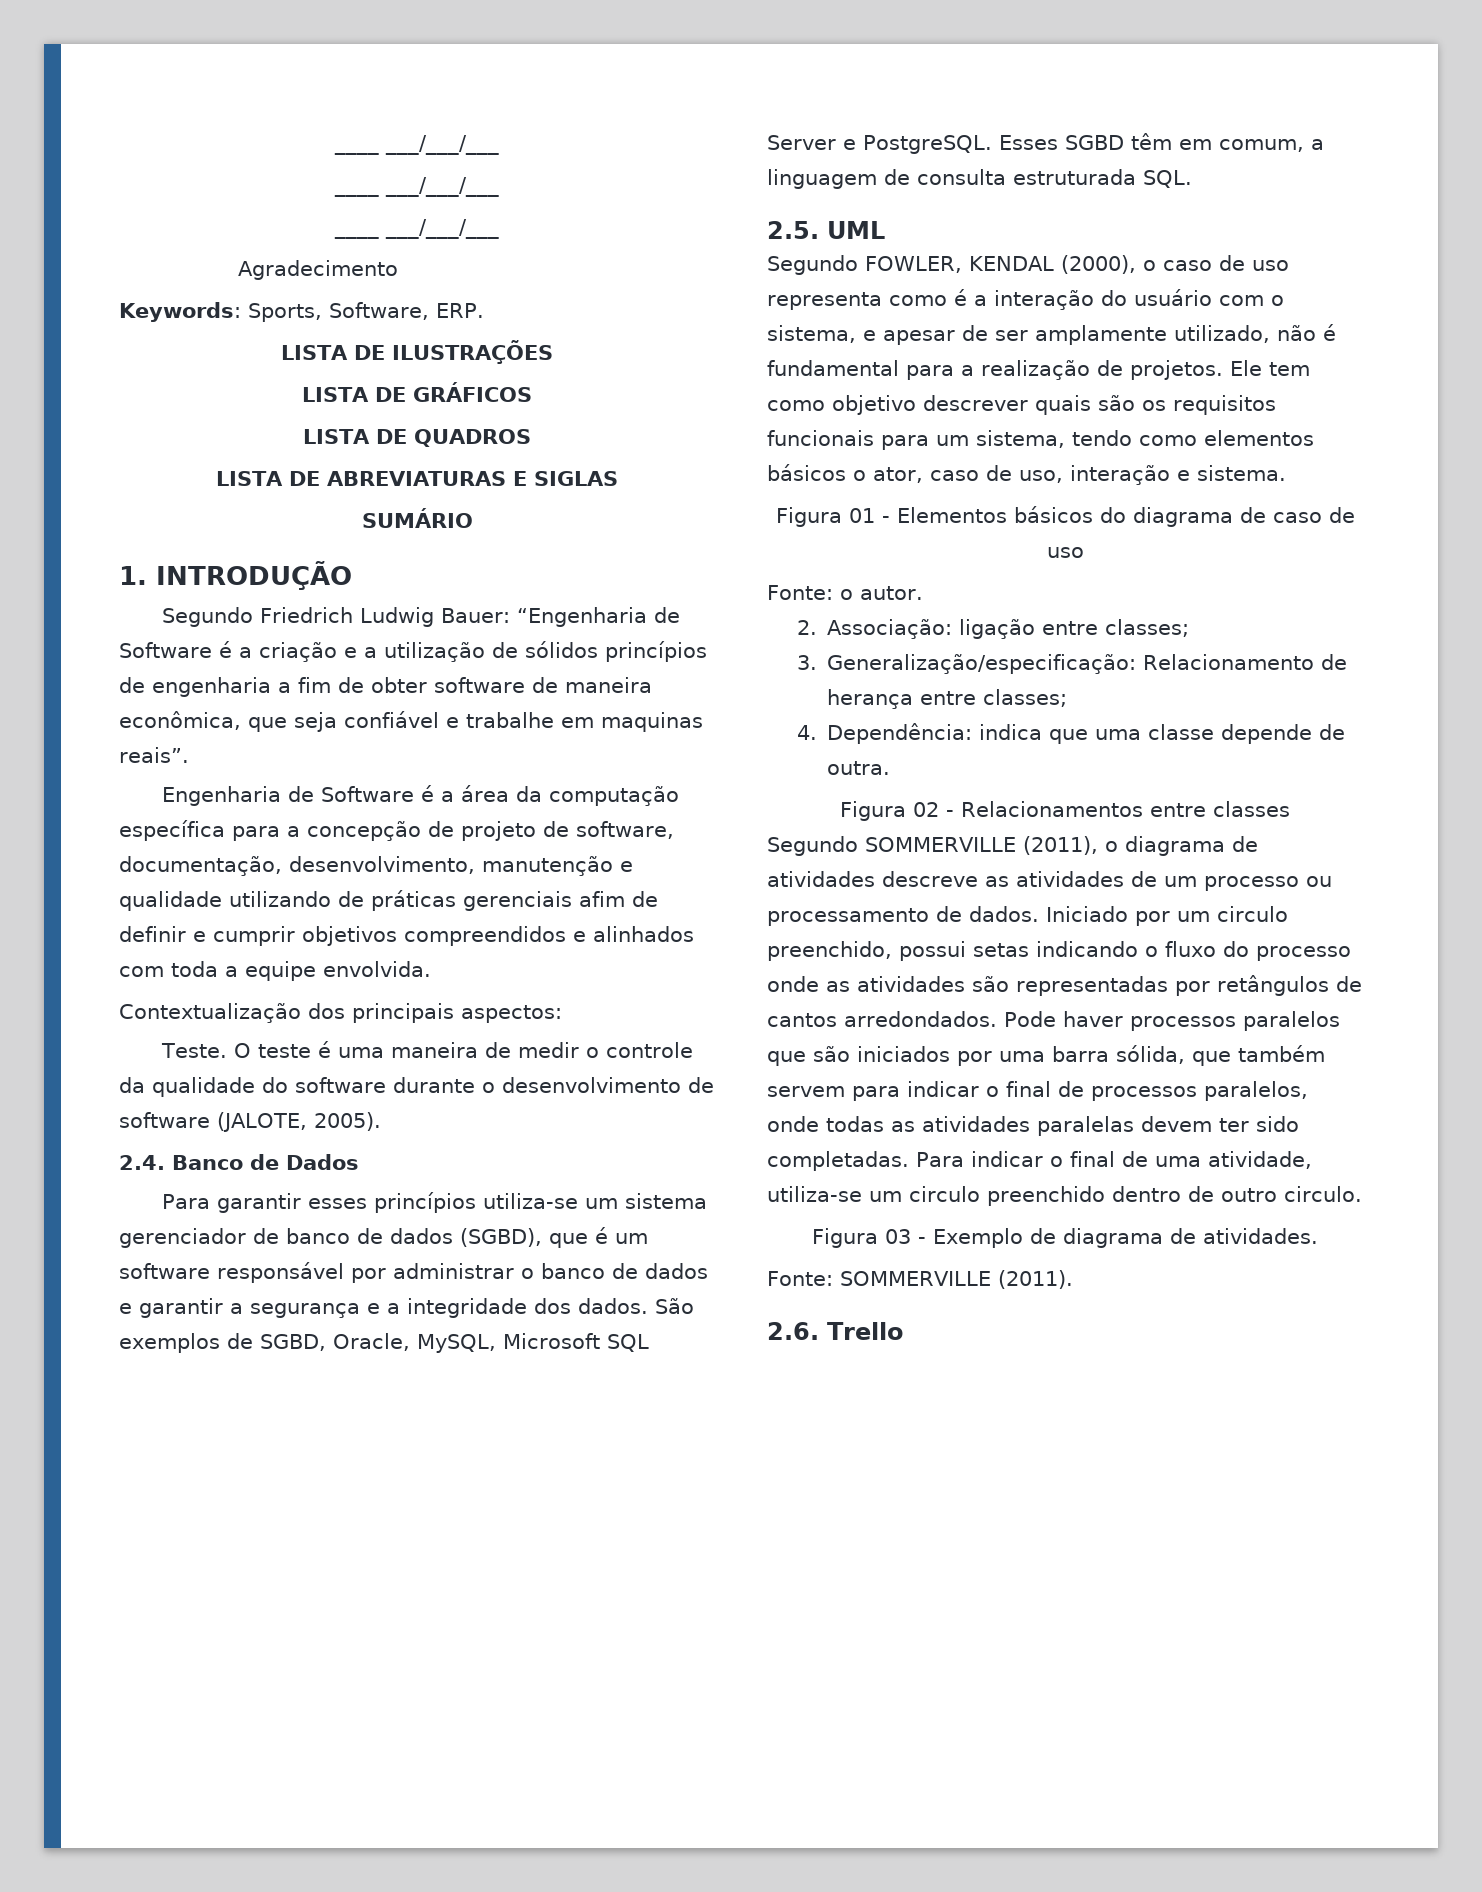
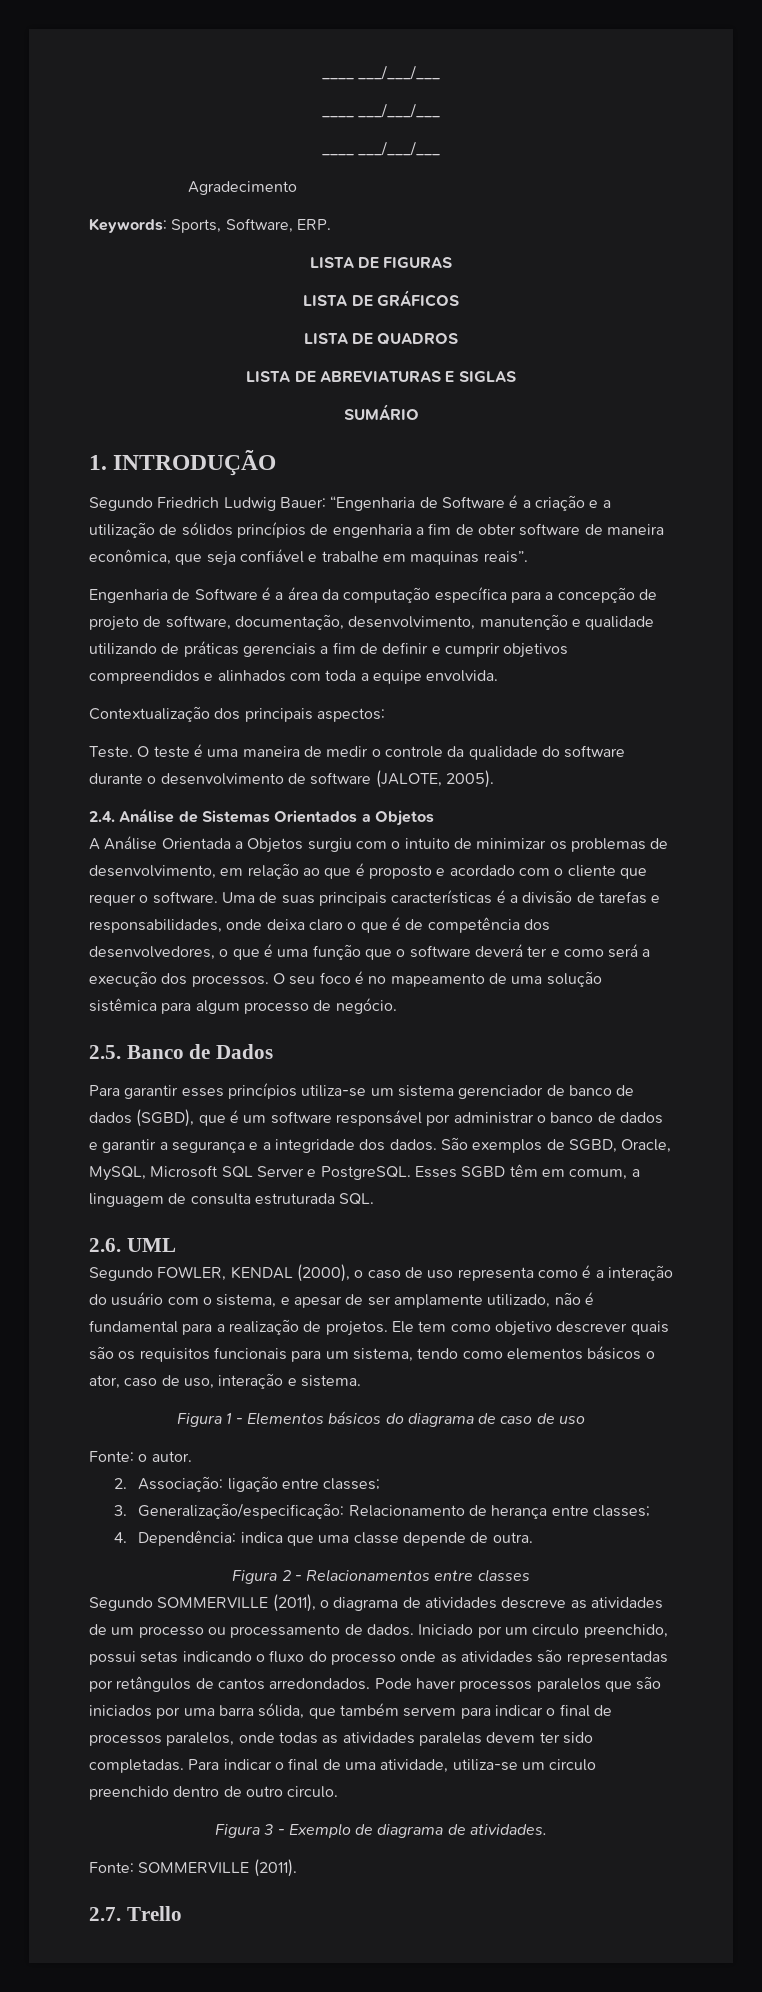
[392,340,553,364] ILUSTRAÇÕES -> [383,257,453,268] FIGURAS
[579,891,625,907] afim -> [320,642,356,654] a fim
(165, 1162) none -> [119,808,434,826] [89,836,669,853] [89,863,647,879] [89,890,661,906] [89,917,550,933] [89,944,651,960] [89,971,602,987] [89,998,397,1014] [89,1045,121,1059] Análise de Sistemas Orientados a Objetos // A Análise Orientada a Objetos surgiu com o intuito de minimizar os problemas de desenvolvimento, em relação ao que é proposto e acordado com o cliente que requer o software. Uma de suas principais características é a divisão de tarefas e responsabilidades, onde deixa claro o que é de competência dos desenvolvedores, o que é uma função que o software deverá ter e como será a execução dos processos. O seu foco é no mapeamento de uma solução sistêmica para algum processo de negócio. // 2.5.
[767,221,819,239] 2.5. -> [89,1238,121,1252] 2.6.
[848,508,875,523] 01 -> [226,1413,233,1424] 1
[913,802,939,817] 02 -> [281,1570,291,1581] 2
[885,1229,911,1244] 03 -> [264,1824,274,1835] 3
[767,1322,819,1340] 2.6. -> [89,1907,121,1921] 2.7.

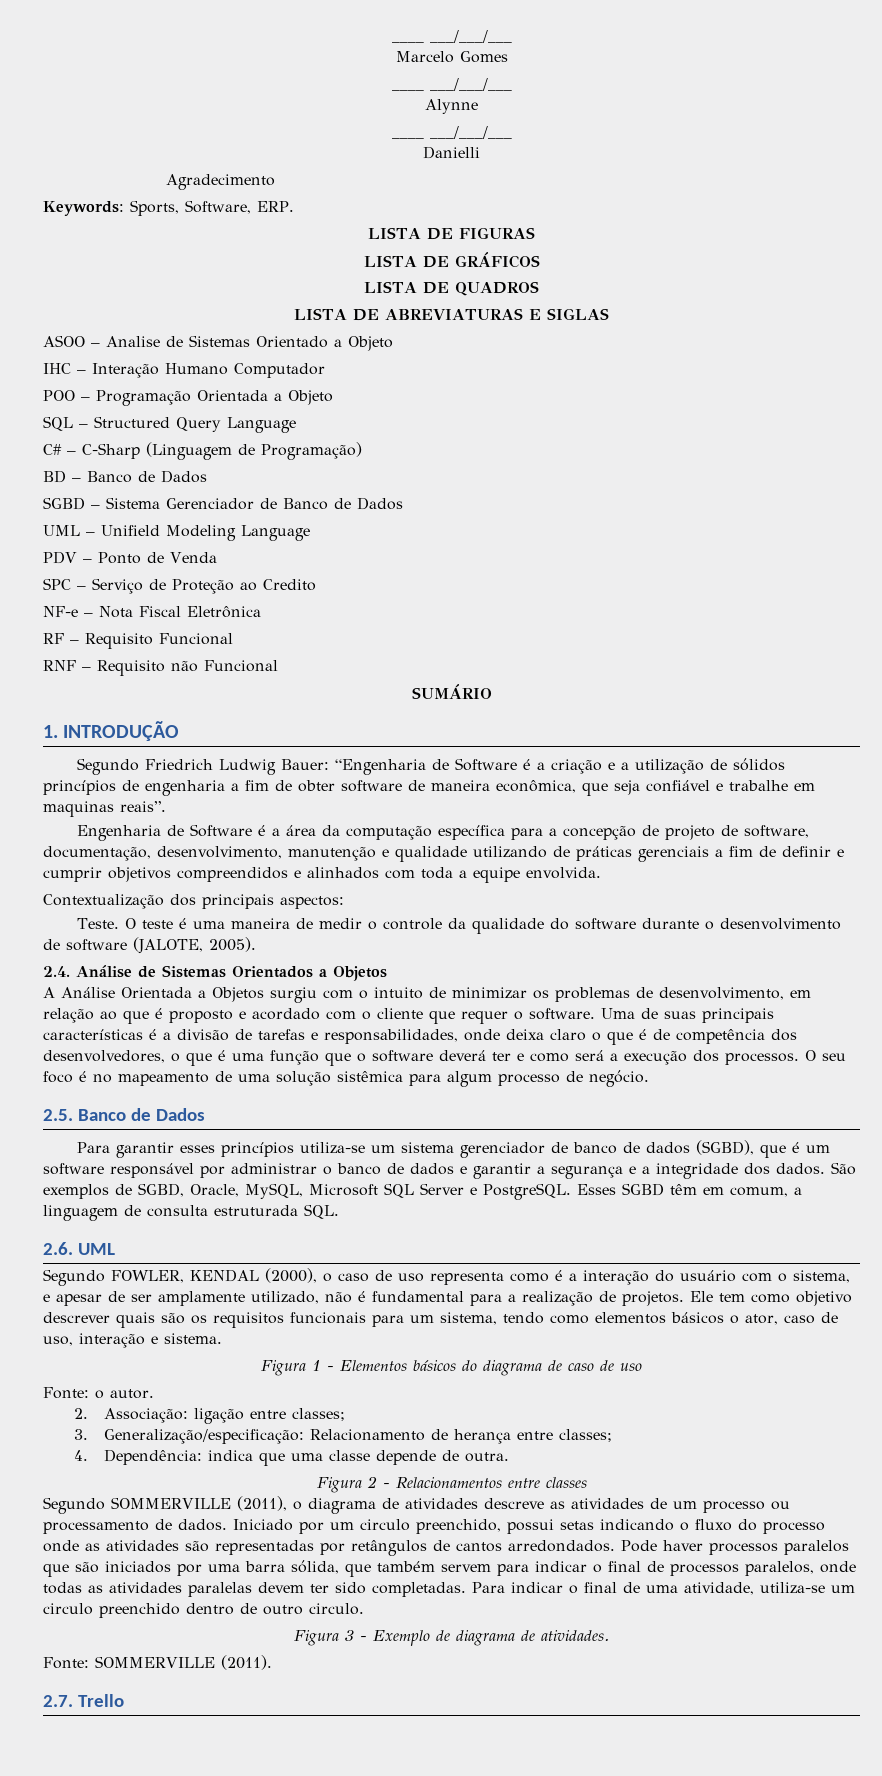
[321,65,441,80] [321,103,441,118] [321,141,441,156] ____ ___/___/___ // ____ ___/___/___ // ____ ___/___/___ -> [391,30,512,43] [395,51,508,63] [391,78,512,91] [425,99,478,114] [391,126,512,139] [423,146,480,159] ____ ___/___/___ // Marcelo Gomes // ____ ___/___/___ // Alynne // ____ ___/___/___ // Danielli
(516, 376) none -> [43,335,393,351] [43,363,325,378] [43,390,333,406] [43,416,296,433] [43,442,362,460] [43,470,207,483] [43,497,403,510] [43,525,310,541] [43,551,217,564] [43,578,316,594] [43,606,261,618] [43,633,233,649] [43,660,278,676] // ASOO – Analise de Sistemas Orientado a Objeto // IHC – Interação Humano Computador // POO – Programação Orientada a Objeto // SQL – Structured Query Language // C# – C-Sharp (Linguagem de Programação) // BD – Banco de Dados // SGBD – Sistema Gerenciador de Banco de Dados // UML – Unifield Modeling Language // PDV – Ponto de Venda // SPC – Serviço de Proteção ao Credito // NF-e – Nota Fiscal Eletrônica // RF – Requisito Funcional // RNF – Requisito não Funcional

